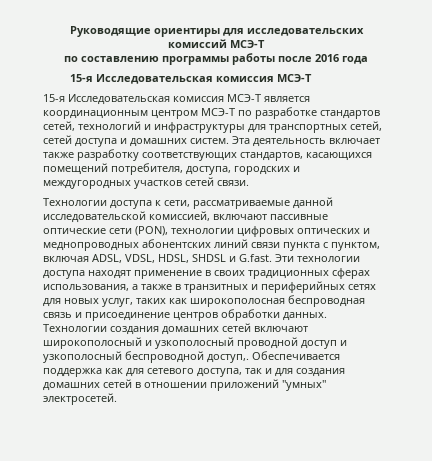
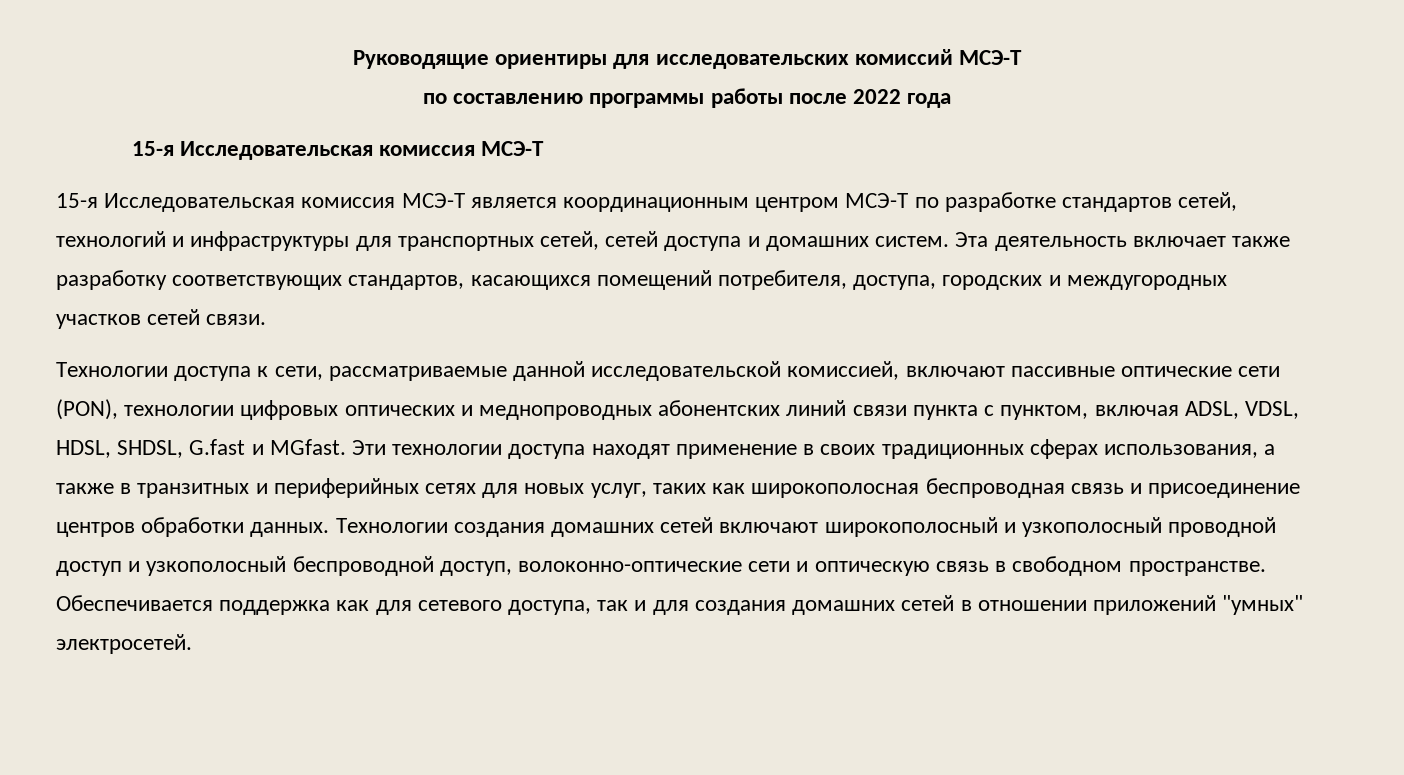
[315,54,339,62] 2016 -> [852,89,901,104] 2022
[192,254,272,262] SHDSL и G.fast. -> [117,439,346,458] SHDSL, G.fast и MGfast.
[207,354,249,363] доступ,. -> [439,556,1266,576] доступ, волоконно-оптические сети и оптическую связь в свободном пространстве.

